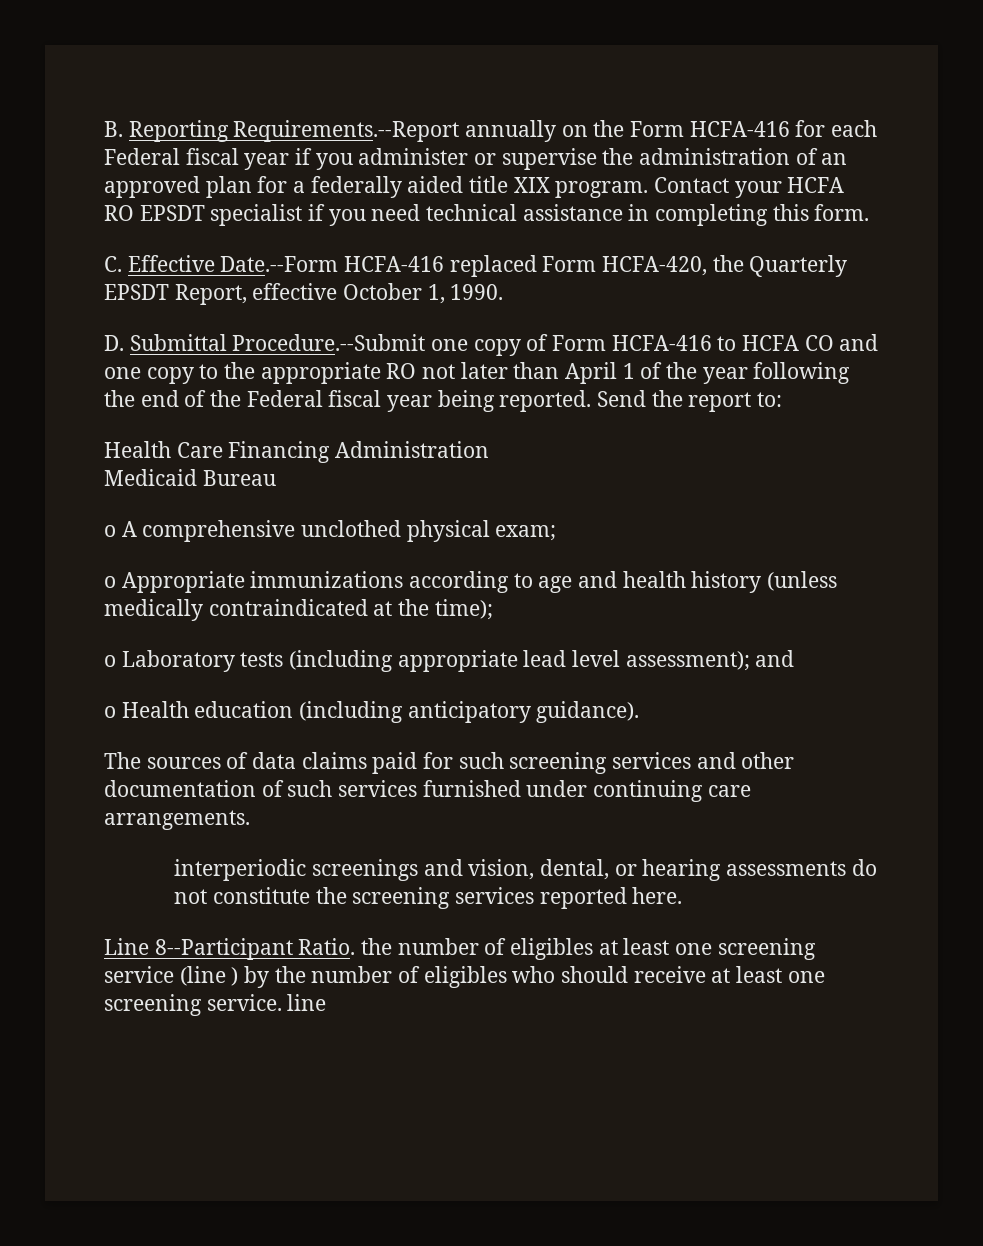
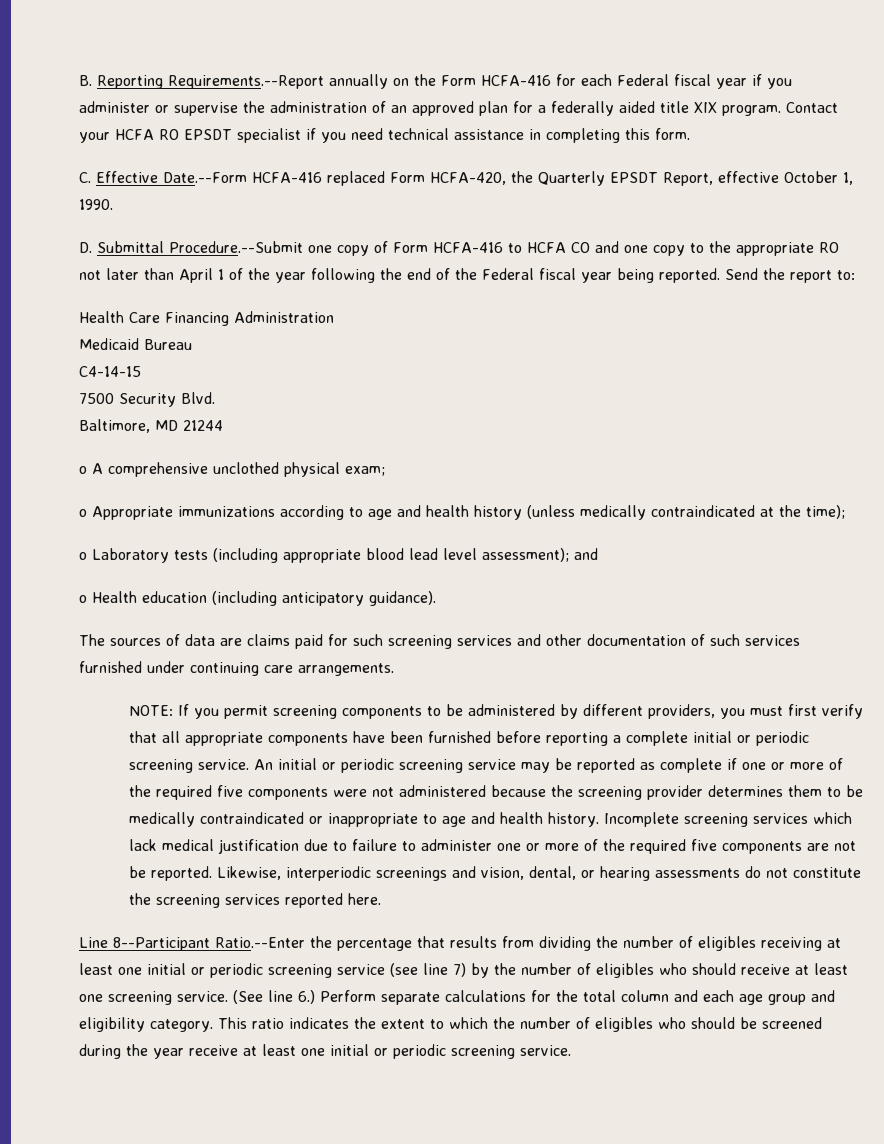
(276, 478) none -> [79,366,141,377] [79,392,215,407] [79,419,223,433] // C4-14-15 // 7500 Security Blvd. // Baltimore, MD 21244
(518, 661) none -> [366,548,404,560] blood
(297, 760) none -> [220,638,242,646] are
(250, 820) none -> [129,704,864,719] [129,731,810,746] [129,758,844,773] [129,785,864,800] [129,812,853,827] [129,839,857,854] [129,866,282,881] NOTE: If you permit screening components to be administered by different providers, you must first verify that all appropriate components have been furnished before reporting a complete initial or periodic screening service. An initial or periodic screening service may be reported as complete if one or more of the required five components were not administered because the screening provider determines them to be medically contraindicated or inappropriate to age and health history. Incomplete screening services which lack medical justification due to failure to administer one or more of the required five components are not be reported. Likewise,
[298,938,816,960] [104,966,239,986] Ratio. the number of eligibles at least one screening service (line ) -> [215,936,841,951] [79,963,466,978] Ratio.--Enter the percentage that results from dividing the number of eligibles receiving at least one initial or periodic screening service (see line 7)
[287,994,327,1011] line -> [233,990,835,1005] [79,1017,822,1032] [79,1044,571,1059] (See line 6.) Perform separate calculations for the total column and each age group and eligibility category. This ratio indicates the extent to which the number of eligibles who should be screened during the year receive at least one initial or periodic screening service.

